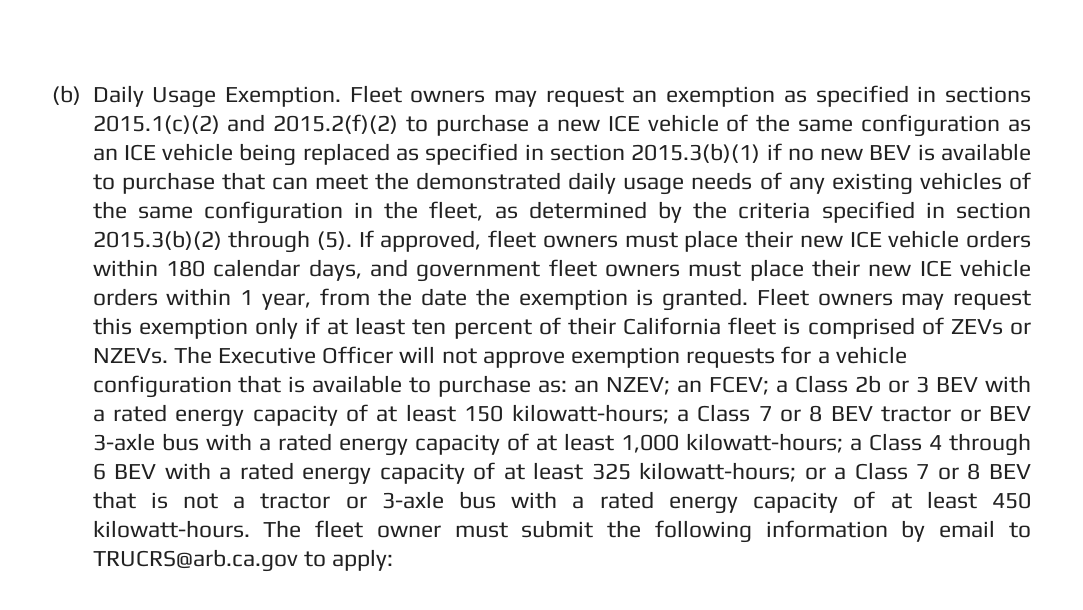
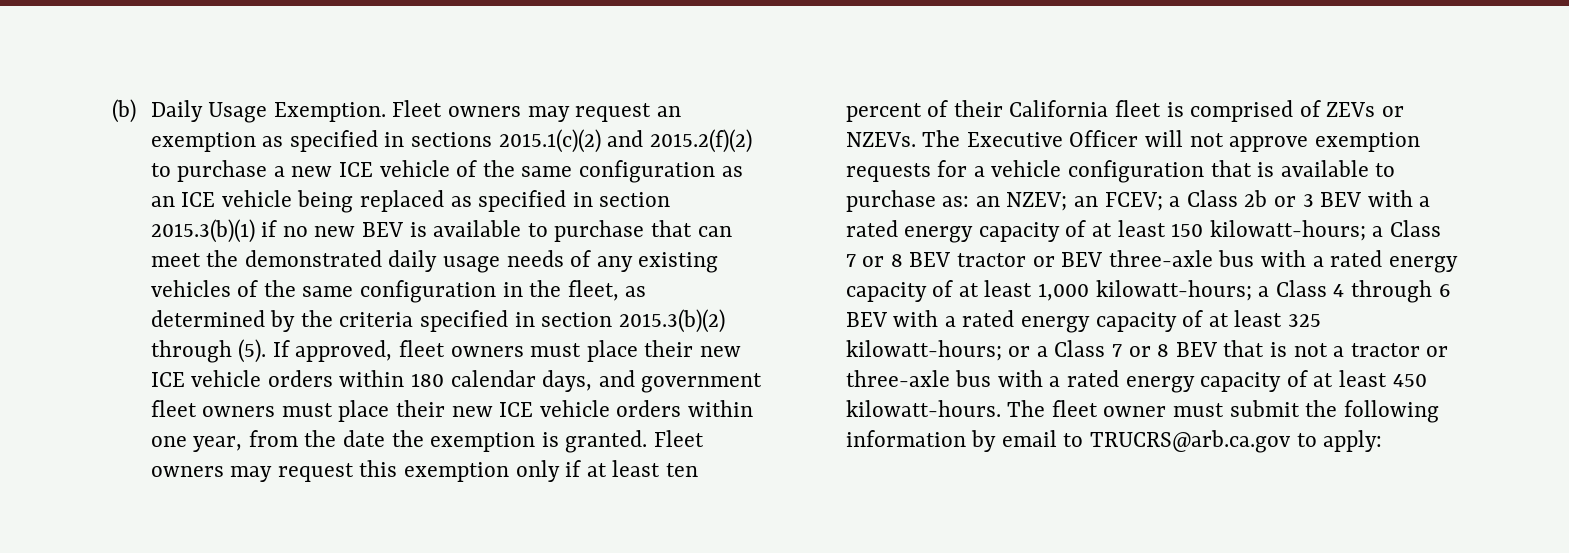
[240,290,253,305] 1 -> [150,436,187,447] one
[92,433,155,451] 3-axle -> [1108,250,1213,267] three-axle
[381,491,444,509] 3-axle -> [845,370,950,387] three-axle

